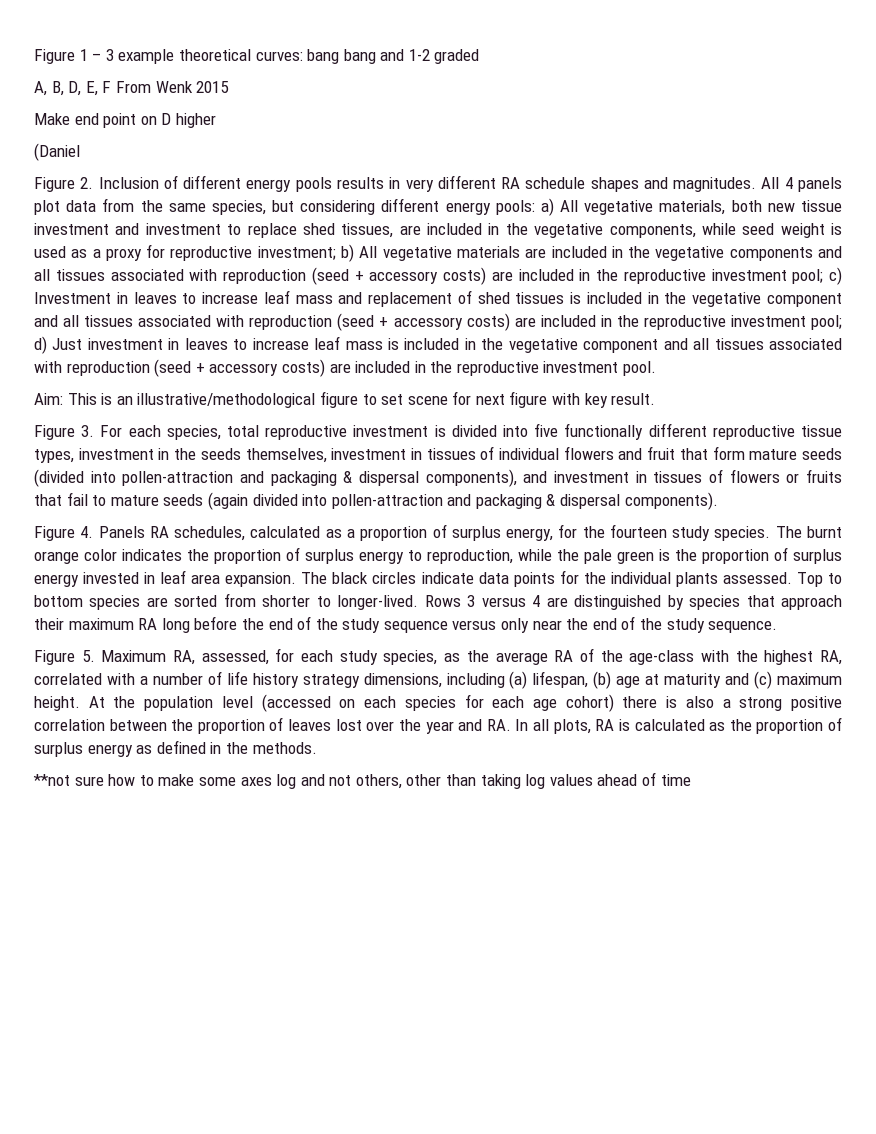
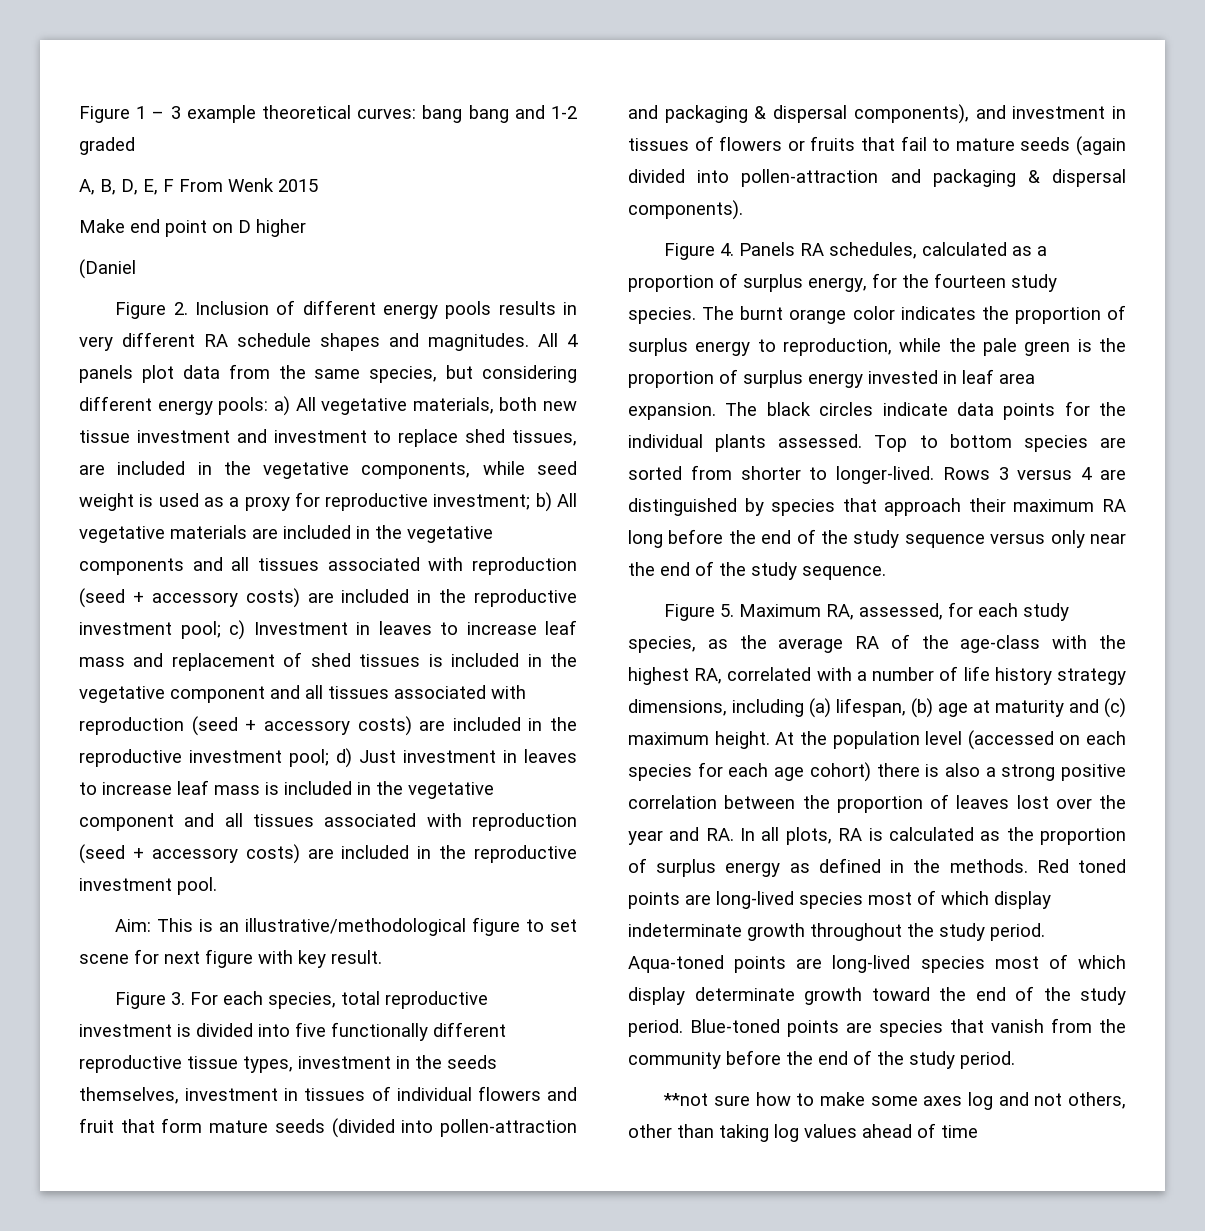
(317, 748) none -> [1036,859,1126,873] [628,890,1051,909] [628,923,1045,941] [628,954,1126,973] [628,986,1126,1005] [628,1018,1126,1037] [628,1050,1015,1069] Red toned points are long-lived species most of which display indeterminate growth throughout the study period. Aqua-toned points are long-lived species most of which display determinate growth toward the end of the study period. Blue-toned points are species that vanish from the community before the end of the study period.

